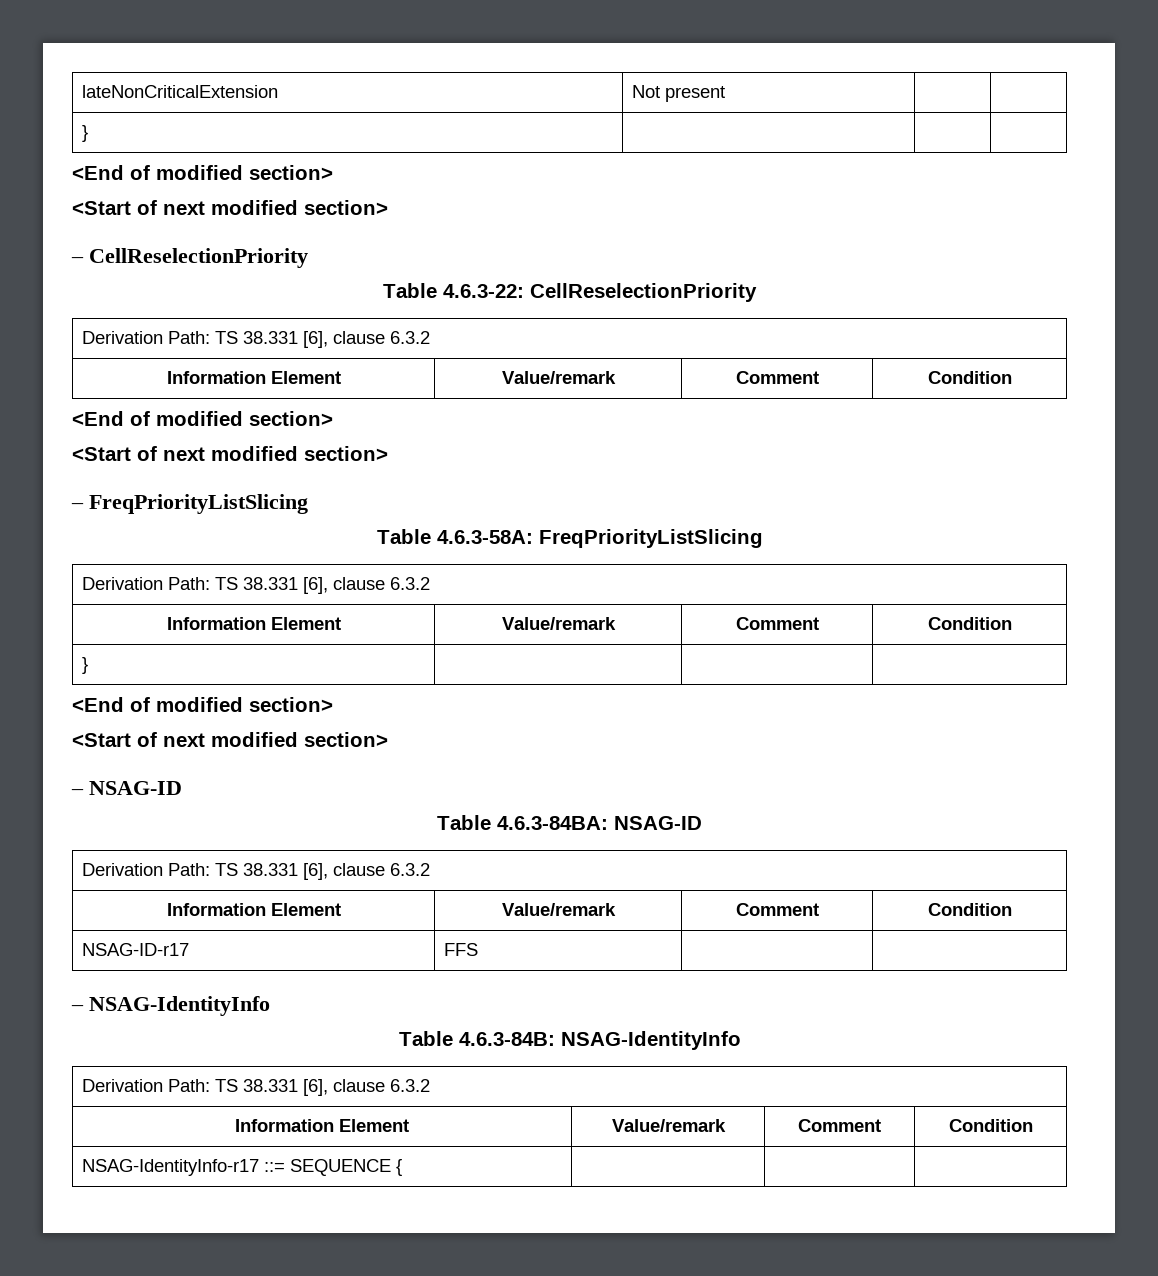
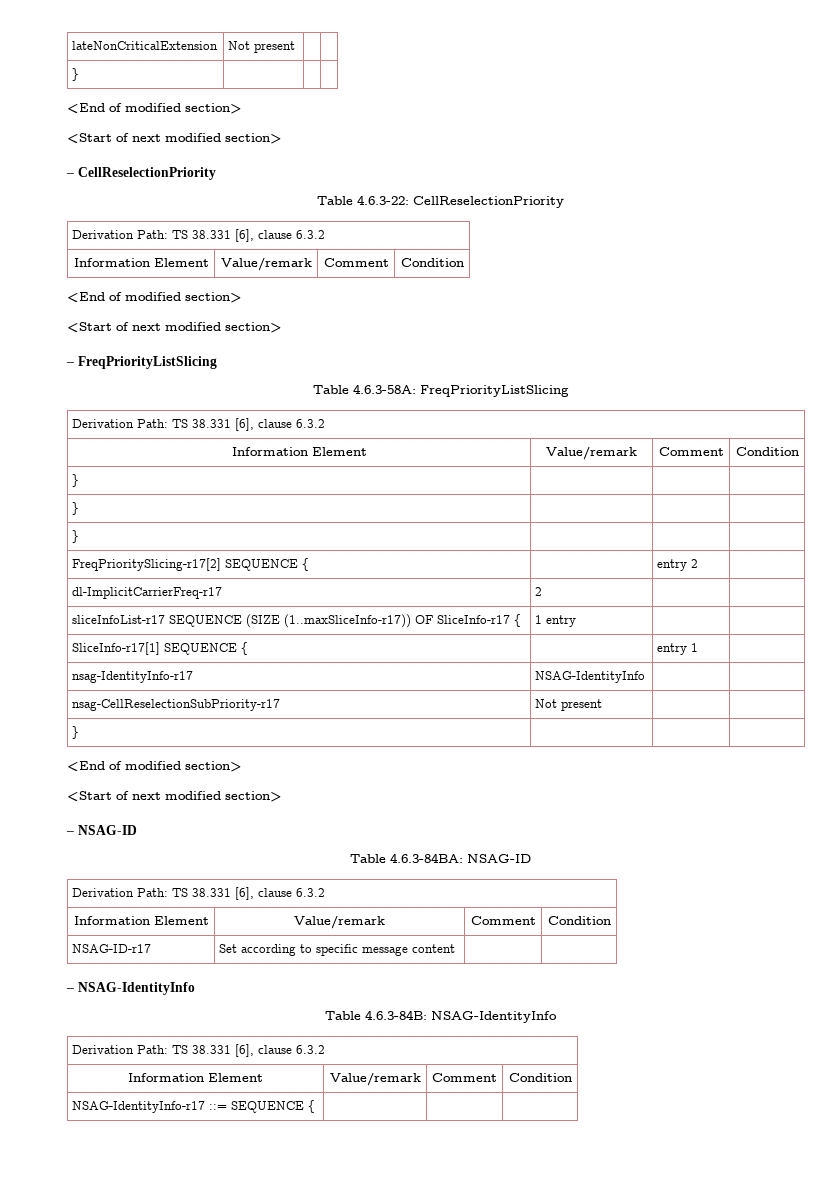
(88, 665) none -> [72,502,80,515] [72,530,80,543] [72,558,310,571] [657,559,699,571] [72,587,223,599] [535,587,543,596] [72,614,522,628] [535,615,577,627] [72,642,249,655] [657,643,699,655] [72,671,194,683] [535,671,646,683] [72,699,281,711] [535,699,603,711] [72,726,80,739] // } | | | // } | | | // FreqPrioritySlicing-r17[2] SEQUENCE { | | entry 2 | // dl-ImplicitCarrierFreq-r17 | 2 | | // sliceInfoList-r17 SEQUENCE (SIZE (1..maxSliceInfo-r17)) OF SliceInfo-r17 { | 1 entry | | // SliceInfo-r17[1] SEQUENCE { | | entry 1 | // nsag-IdentityInfo-r17 | NSAG-IdentityInfo | | // nsag-CellReselectionSubPriority-r17 | Not present | | // } | | |
[443,943,478,956] FFS -> [219,944,456,956] Set according to specific message content

